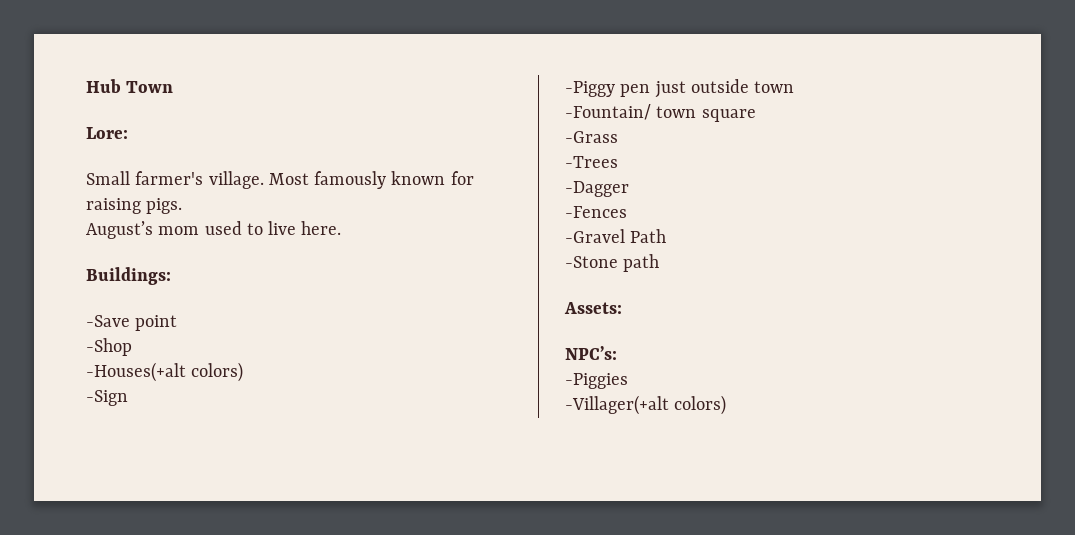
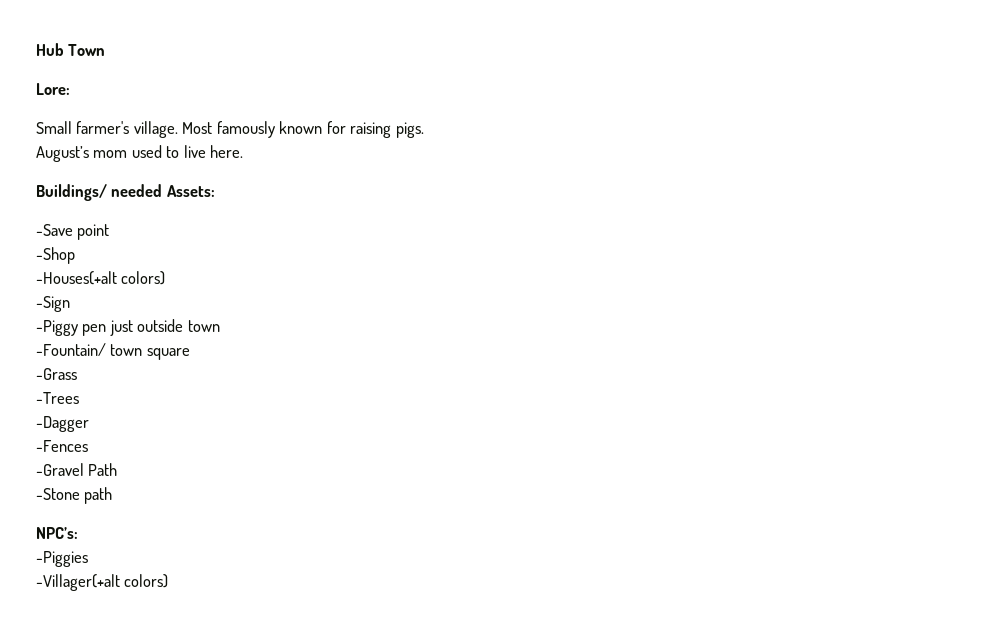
[86,267,171,285] Buildings: -> [36,184,215,201] Buildings/ needed Assets:
[564,302,622,314] // Assets: -> (113, 495) none

